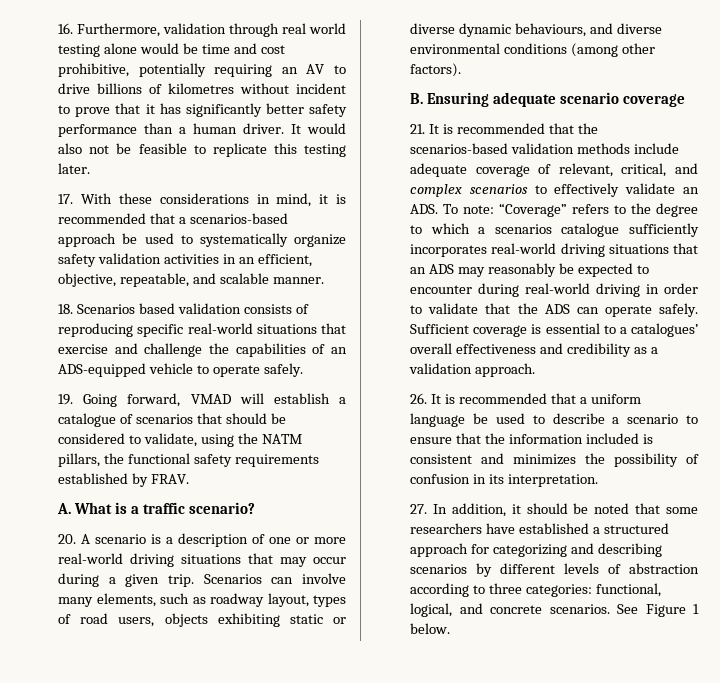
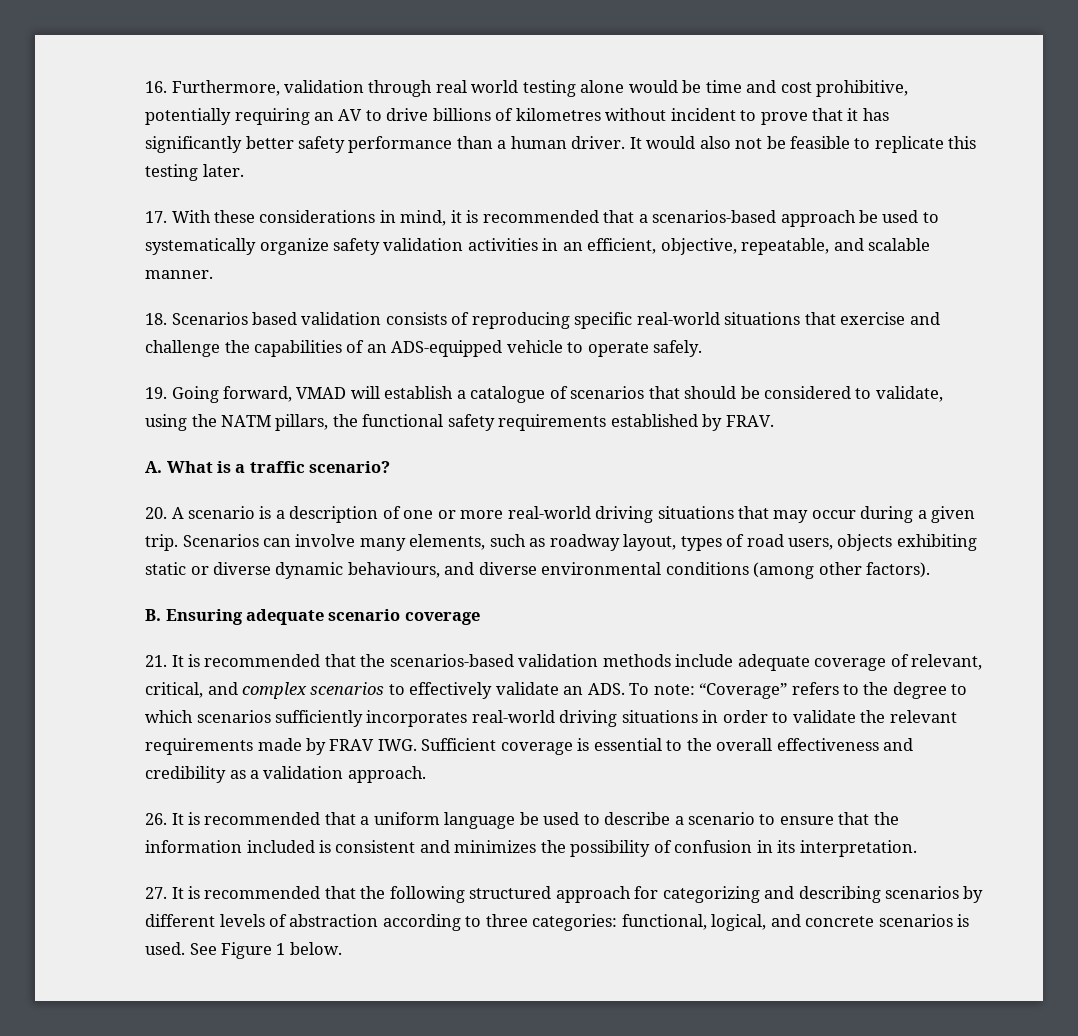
[478,223,620,237] a scenarios catalogue -> [196,710,271,723] scenarios
[673,243,698,254] [410,263,649,277] [410,283,698,297] [410,303,698,317] that an ADS may reasonably be expected to encounter during real-world driving in order to validate that the ADS can operate safely. -> [702,710,957,723] [145,738,417,755] in order to validate the relevant requirements made by FRAV IWG.
[619,323,698,337] a catalogues’ -> [686,738,712,751] the
[433,503,698,517] [410,523,600,534] In addition, it should be noted that some researchers have established a -> [171,886,465,903] It is recommended that the following
[549,604,610,614] scenarios. -> [878,914,969,927] [145,942,186,955] scenarios is used.

